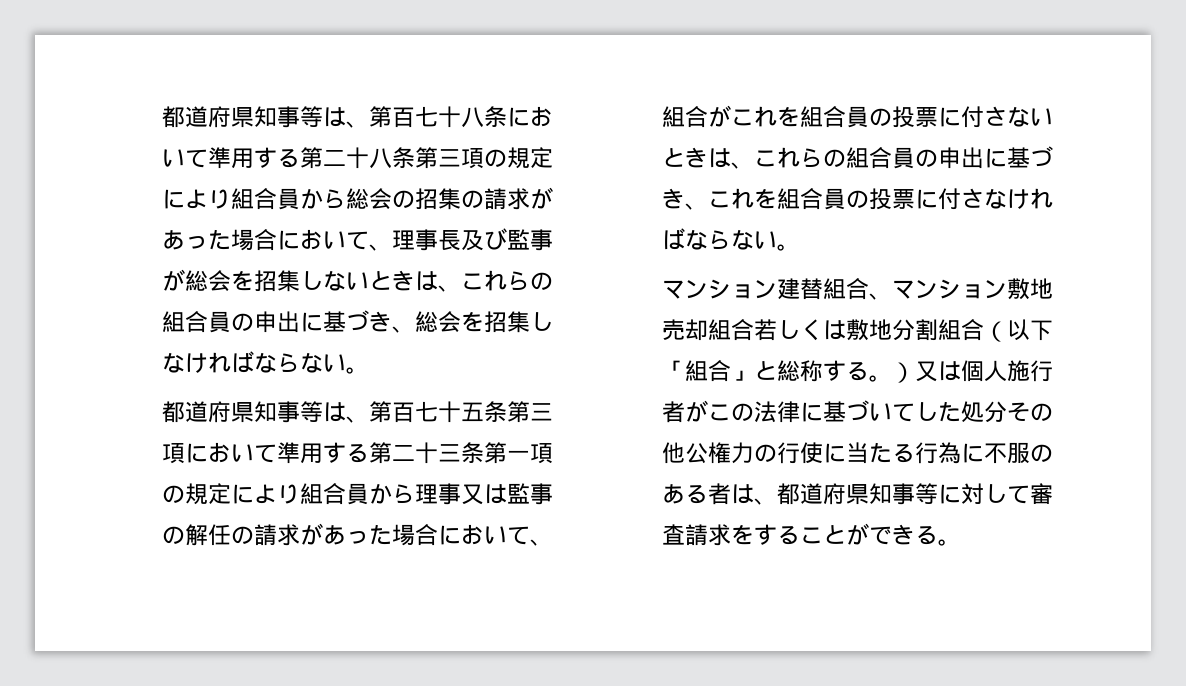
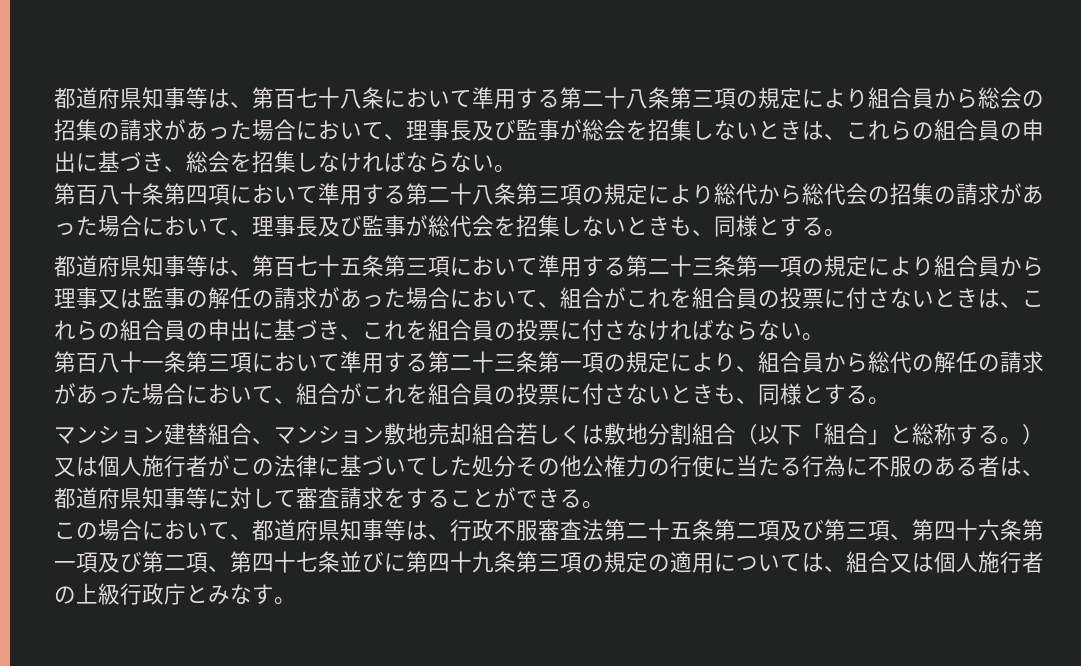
(370, 370) none -> [53,183,1044,205] [53,215,846,237] // 第百八十条第四項において準用する第二十八条第三項の規定により総代から総代会の招集の請求があった場合において、理事長及び監事が総代会を招集しないときも、同様とする。
(801, 247) none -> [53,351,1044,373] [53,383,890,405] // 第百八十一条第三項において準用する第二十三条第一項の規定により、組合員から総代の解任の請求があった場合において、組合がこれを組合員の投票に付さないときも、同様とする。
(962, 542) none -> [53,519,1044,541] [53,551,1044,573] [53,583,296,605] // この場合において、都道府県知事等は、行政不服審査法第二十五条第二項及び第三項、第四十六条第一項及び第二項、第四十七条並びに第四十九条第三項の規定の適用については、組合又は個人施行者の上級行政庁とみなす。

